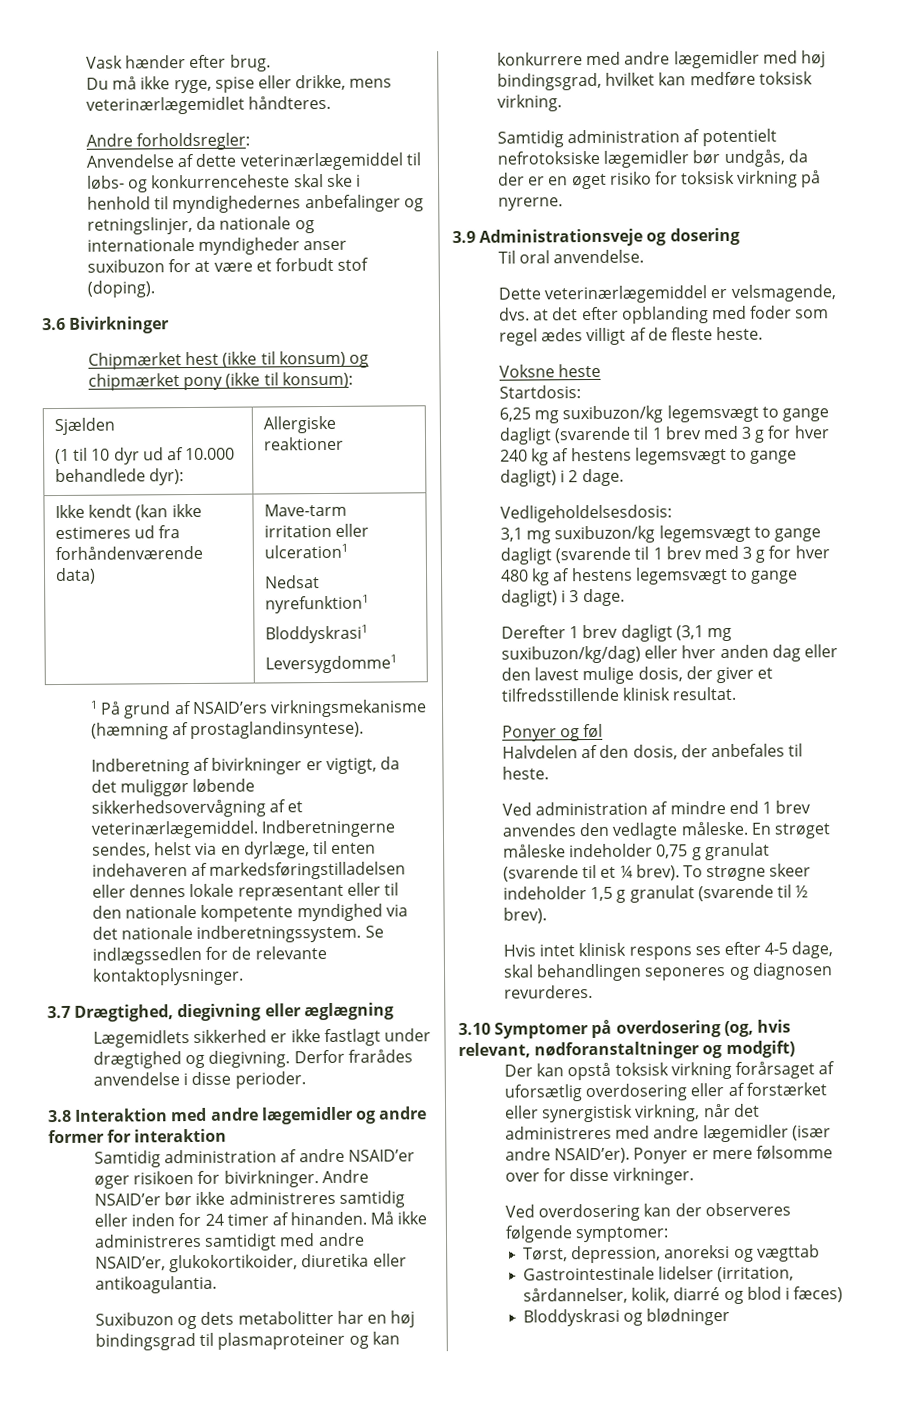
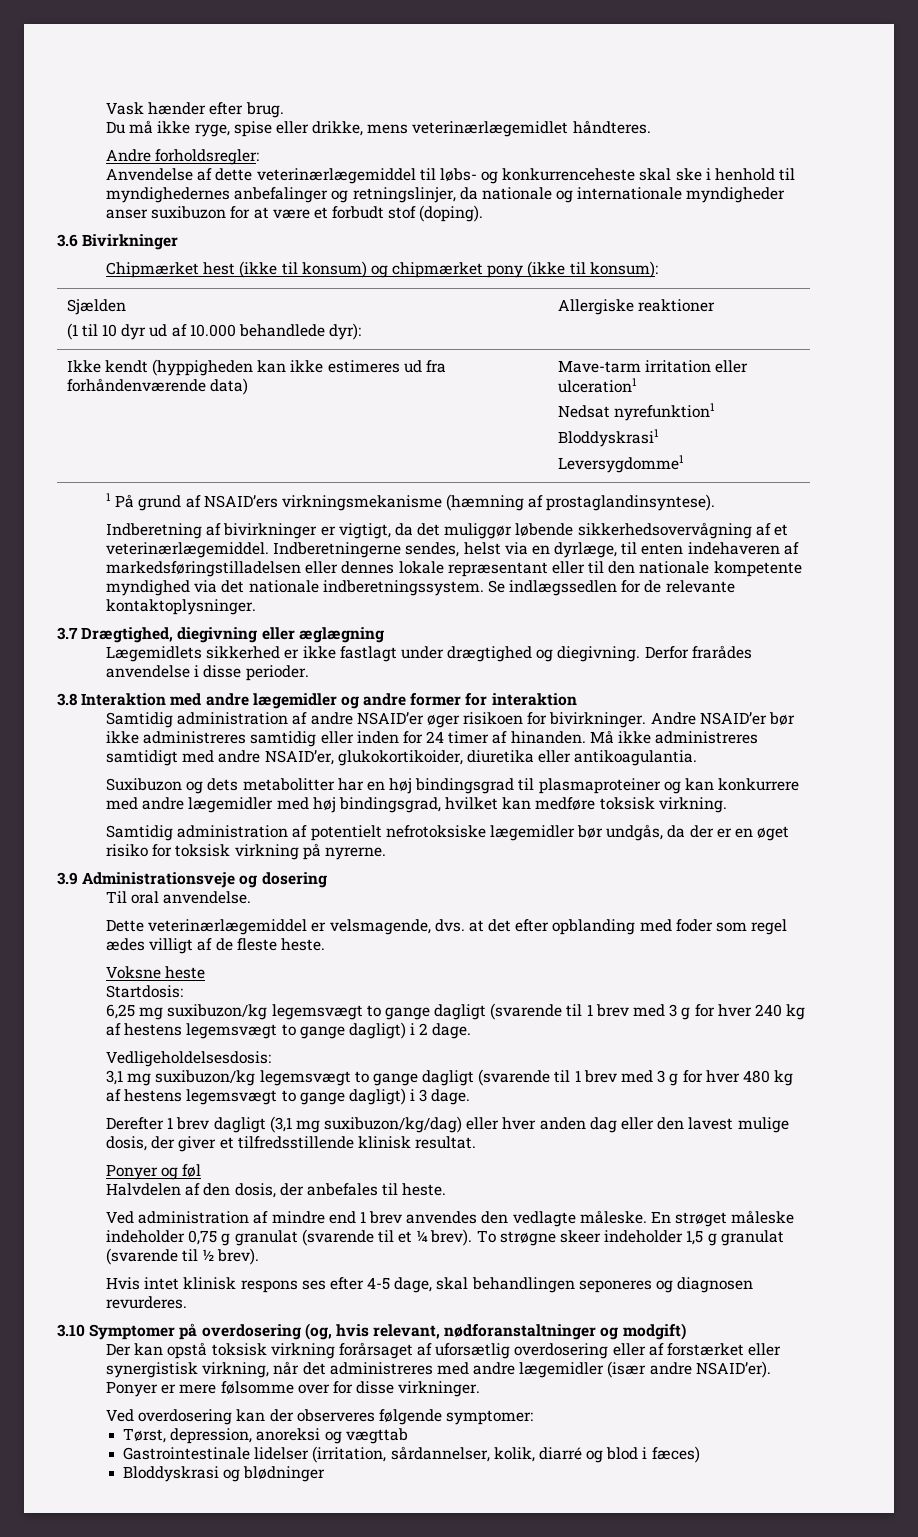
[135,504,169,521] (kan -> [151,359,287,376] (hyppigheden kan

